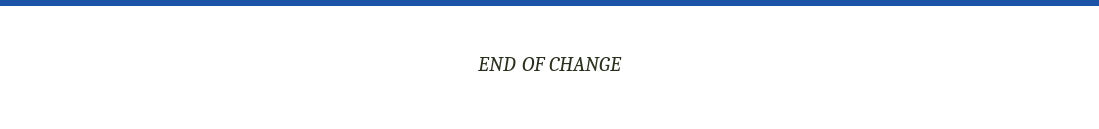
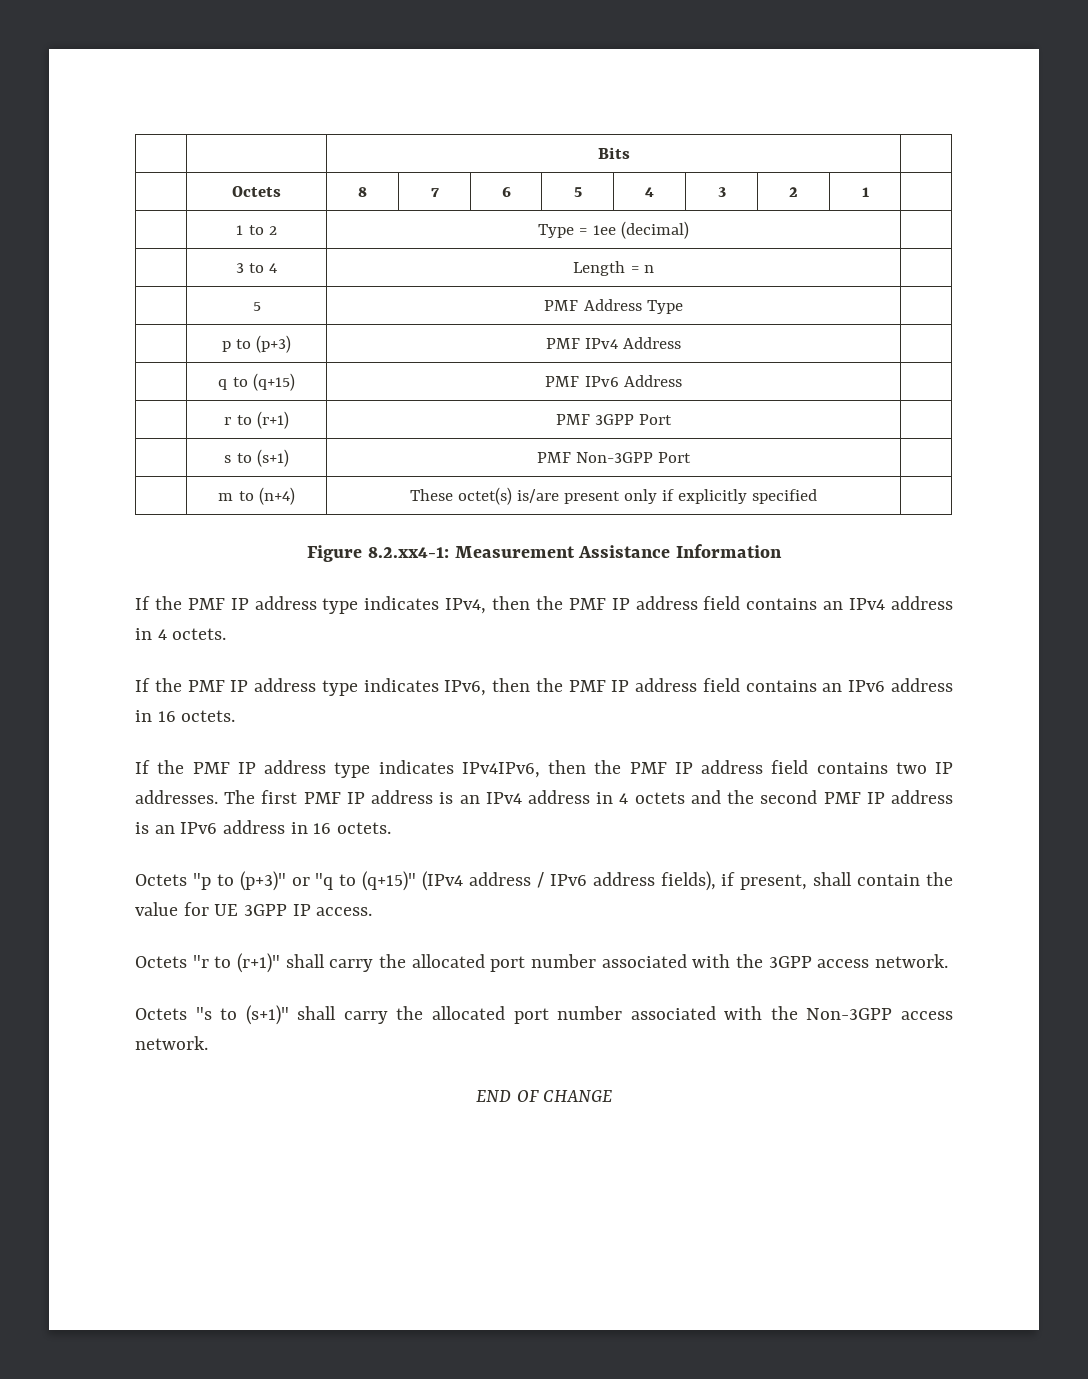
(476, 64) none -> [597,147,630,159] [232,186,281,197] [358,187,367,197] [430,188,439,197] [501,187,511,197] [573,187,582,197] [645,187,654,197] [717,187,726,197] [789,187,798,197] [861,187,869,197] [236,225,277,235] [538,221,689,239] [235,263,278,273] [573,261,654,276] [252,302,261,311] [544,299,683,314] [221,335,292,353] [545,337,682,349] [218,373,295,391] [545,375,682,387] [224,411,289,429] [555,414,673,425] [224,449,289,467] [536,452,692,463] [218,487,295,505] [409,487,818,505] [307,544,782,562] [135,596,953,614] [135,628,227,640] [135,678,953,696] [135,710,236,722] [135,760,953,778] [135,790,953,804] [135,820,392,834] [135,871,954,891] [135,902,373,916] [135,953,949,973] [135,1005,953,1025] [135,1036,208,1050] | | Bits | // | Octets | 8 | 7 | 6 | 5 | 4 | 3 | 2 | 1 | // | 1 to 2 | Type = 1ee (decimal) | // | 3 to 4 | Length = n | // | 5 | PMF Address Type | // | p to (p+3) | PMF IPv4 Address | // | q to (q+15) | PMF IPv6 Address | // | r to (r+1) | PMF 3GPP Port | // | s to (s+1) | PMF Non-3GPP Port | // | m to (n+4) | These octet(s) is/are present only if explicitly specified | // Figure 8.2.xx4-1: Measurement Assistance Information // If the PMF IP address type indicates IPv4, then the PMF IP address field contains an IPv4 address in 4 octets. // If the PMF IP address type indicates IPv6, then the PMF IP address field contains an IPv6 address in 16 octets. // If the PMF IP address type indicates IPv4IPv6, then the PMF IP address field contains two IP addresses. The first PMF IP address is an IPv4 address in 4 octets and the second PMF IP address is an IPv6 address in 16 octets. // Octets "p to (p+3)" or "q to (q+15)" (IPv4 address / IPv6 address fields), if present, shall contain the value for UE 3GPP IP access. // Octets "r to (r+1)" shall carry the allocated port number associated with the 3GPP access network. // Octets "s to (s+1)" shall carry the allocated port number associated with the Non-3GPP access network. //

